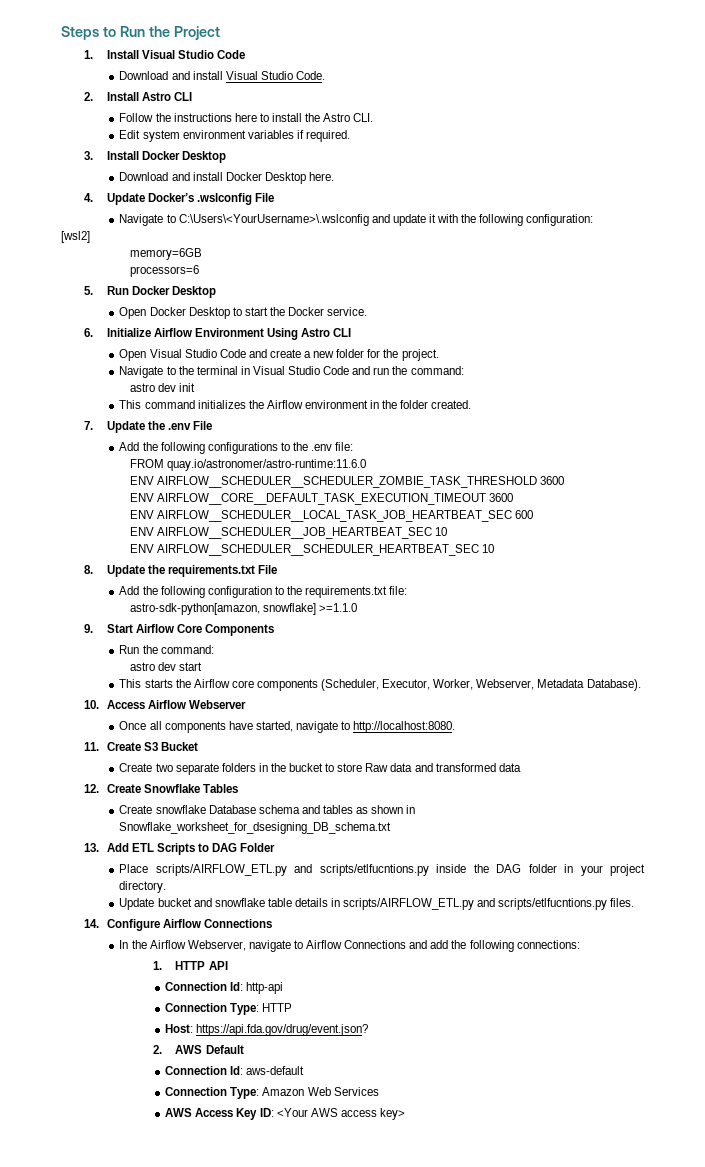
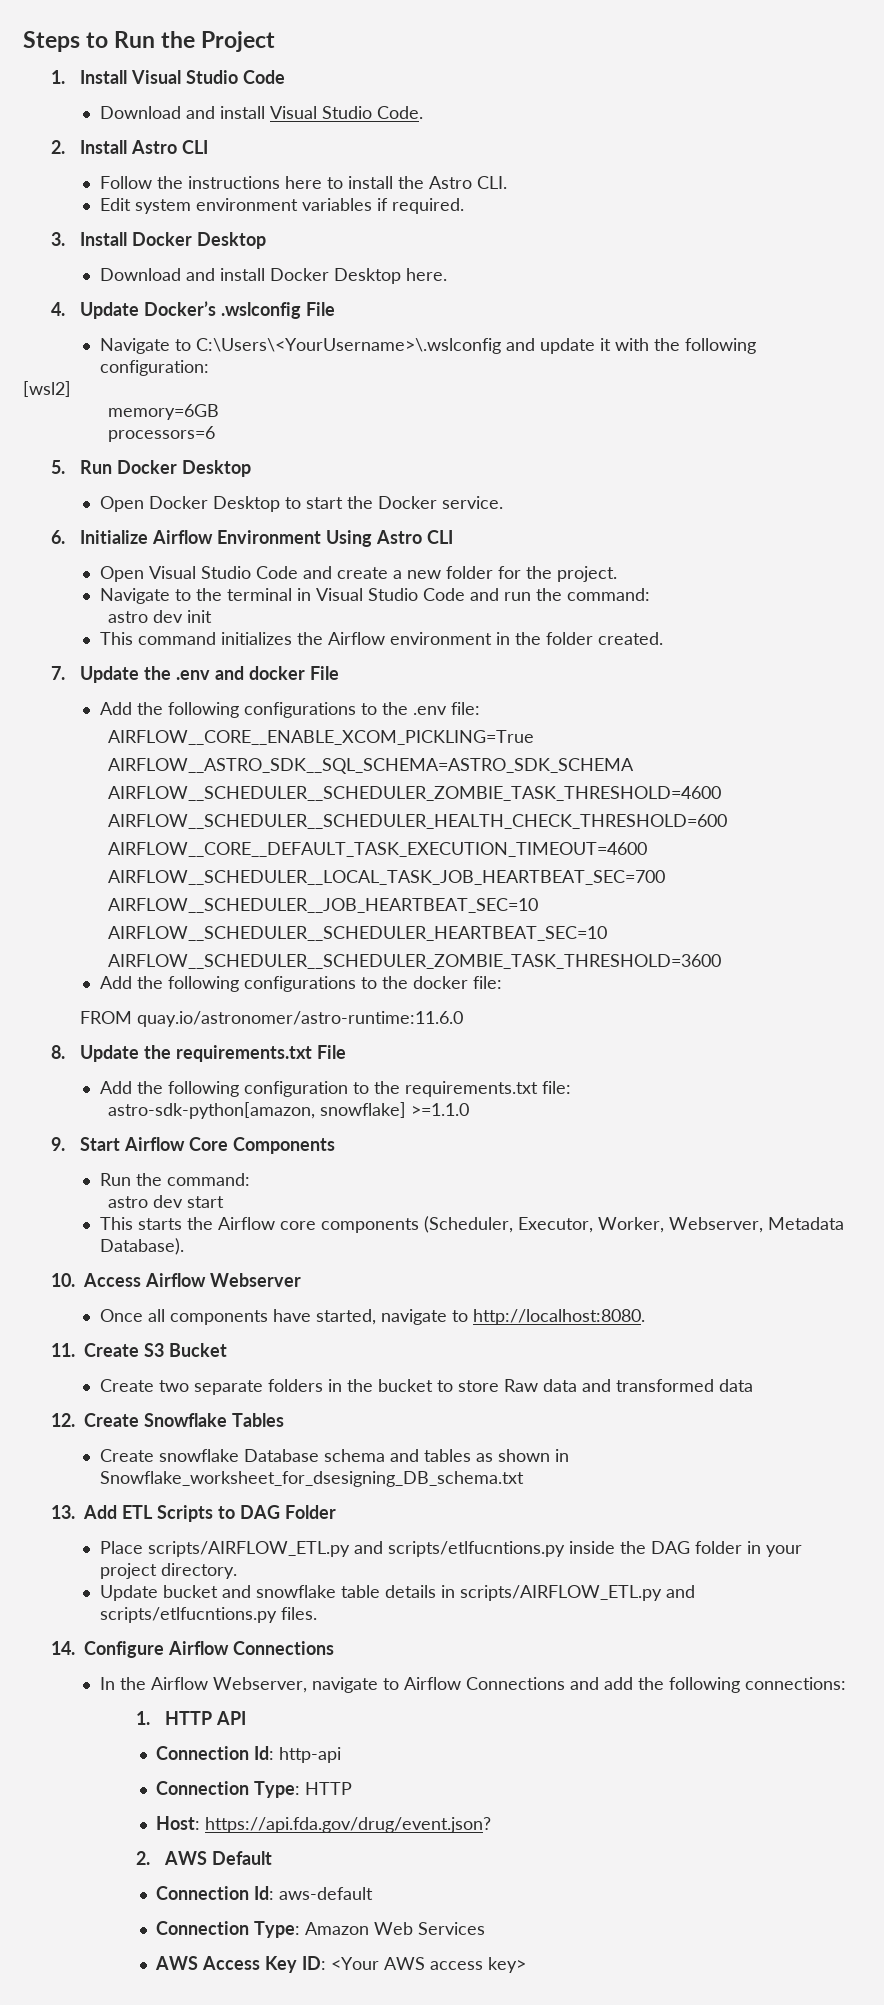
(191, 426) none -> [214,666,305,680] and docker
[129,459,366,471] [129,476,564,488] [129,493,513,505] [129,510,533,522] [129,527,447,539] [129,544,494,556] FROM quay.io/astronomer/astro-runtime:11.6.0 // ENV AIRFLOW__SCHEDULER__SCHEDULER_ZOMBIE_TASK_THRESHOLD 3600 // ENV AIRFLOW__CORE__DEFAULT_TASK_EXECUTION_TIMEOUT 3600 // ENV AIRFLOW__SCHEDULER__LOCAL_TASK_JOB_HEARTBEAT_SEC 600 // ENV AIRFLOW__SCHEDULER__JOB_HEARTBEAT_SEC 10 // ENV AIRFLOW__SCHEDULER__SCHEDULER_HEARTBEAT_SEC 10 -> [108,730,535,745] [108,758,635,774] [108,786,722,801] [108,814,728,829] [108,842,648,857] [108,870,666,885] [108,898,539,913] [108,926,608,941] [108,954,722,969] [99,976,502,992] [79,1011,463,1027] AIRFLOW__CORE__ENABLE_XCOM_PICKLING=True // AIRFLOW__ASTRO_SDK__SQL_SCHEMA=ASTRO_SDK_SCHEMA // AIRFLOW__SCHEDULER__SCHEDULER_ZOMBIE_TASK_THRESHOLD=4600 // AIRFLOW__SCHEDULER__SCHEDULER_HEALTH_CHECK_THRESHOLD=600 // AIRFLOW__CORE__DEFAULT_TASK_EXECUTION_TIMEOUT=4600 // AIRFLOW__SCHEDULER__LOCAL_TASK_JOB_HEARTBEAT_SEC=700 // AIRFLOW__SCHEDULER__JOB_HEARTBEAT_SEC=10 // AIRFLOW__SCHEDULER__SCHEDULER_HEARTBEAT_SEC=10 // AIRFLOW__SCHEDULER__SCHEDULER_ZOMBIE_TASK_THRESHOLD=3600 // Add the following configurations to the docker file: // FROM quay.io/astronomer/astro-runtime:11.6.0

